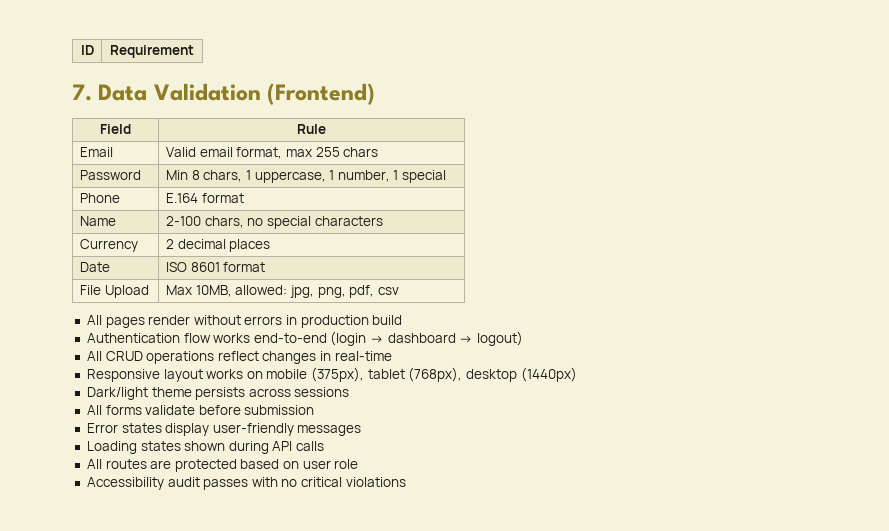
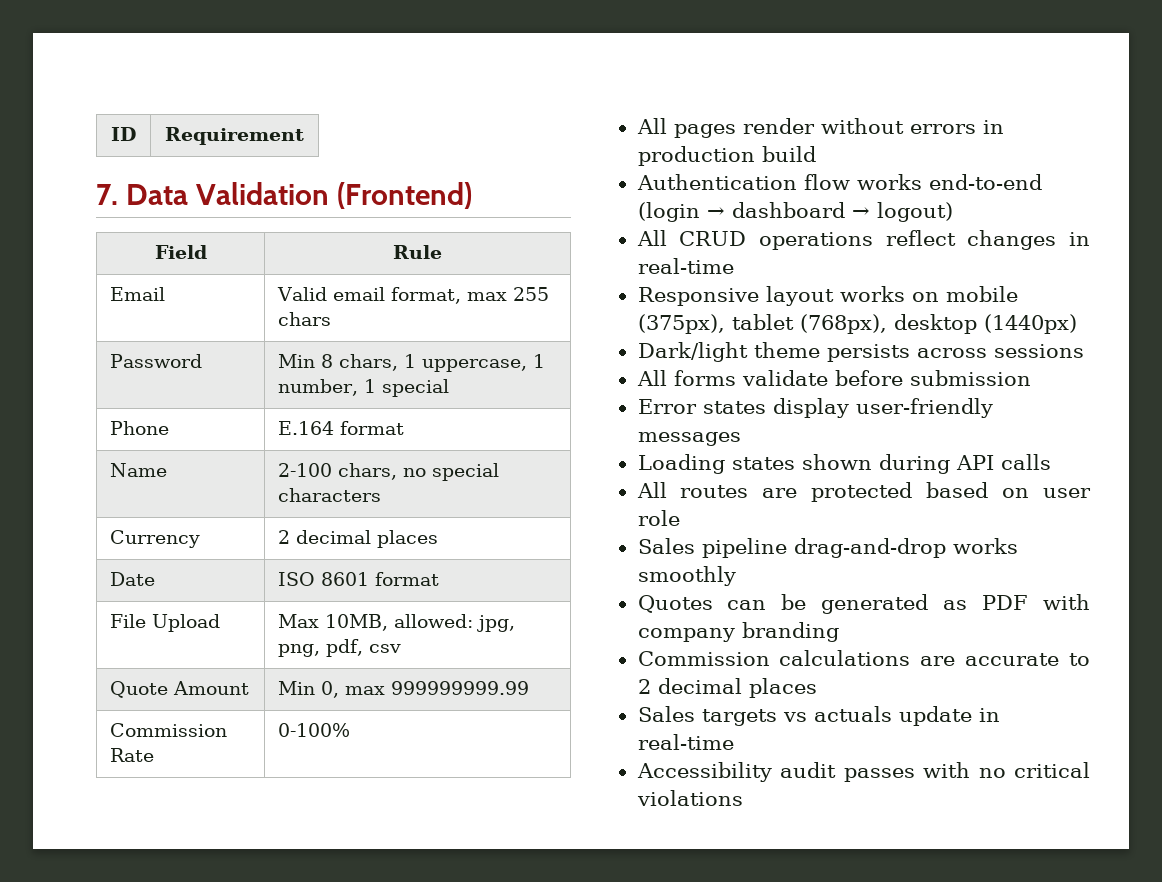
(399, 291) none -> [110,681,250,698] [278,681,530,698] [110,723,228,737] [110,748,155,762] [278,723,351,737] // Quote Amount | Min 0, max 999999999.99 // Commission Rate | 0-100%
(359, 464) none -> [637,538,1018,558] [637,566,736,586] [637,594,1090,614] [637,622,839,642] [637,650,1090,666] [637,678,817,698] [637,706,1000,726] [637,734,734,750] // Sales pipeline drag-and-drop works smoothly // Quotes can be generated as PDF with company branding // Commission calculations are accurate to 2 decimal places // Sales targets vs actuals update in real-time

